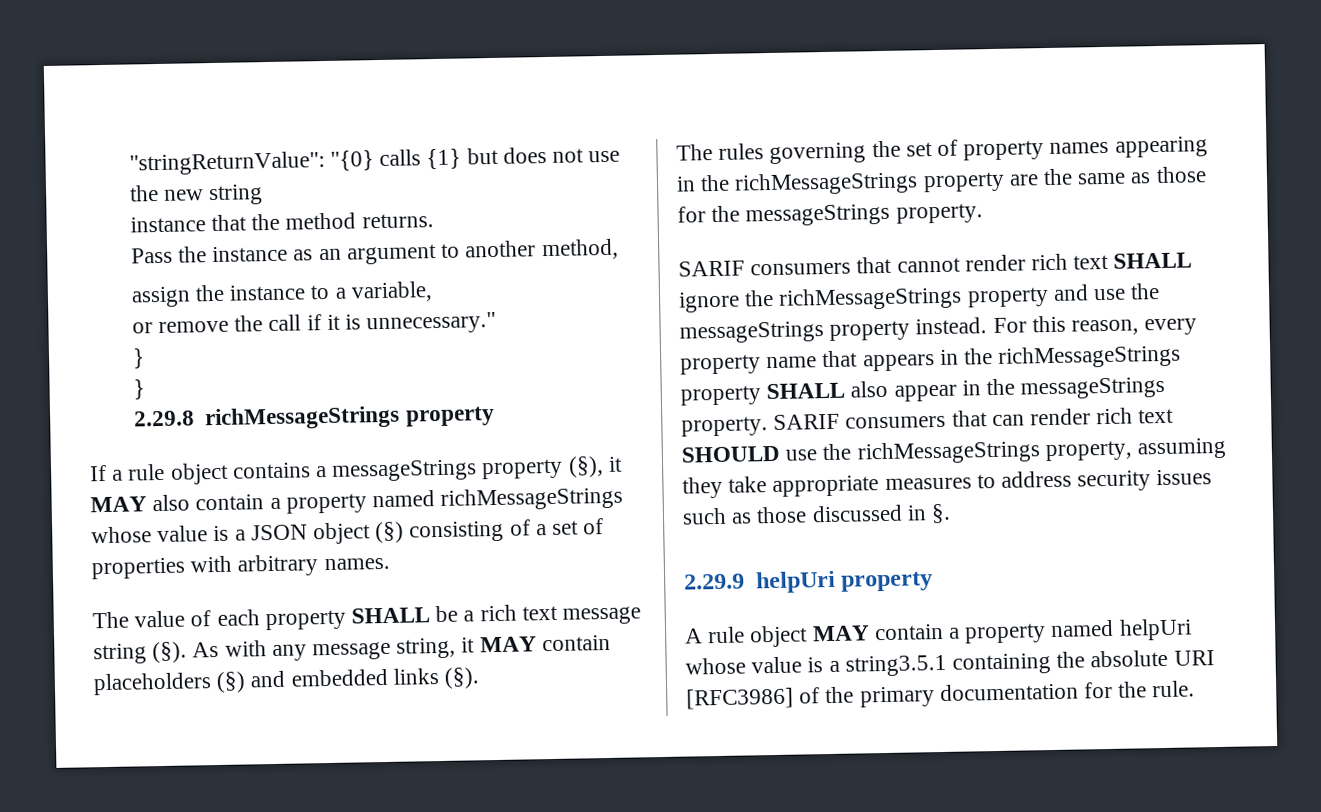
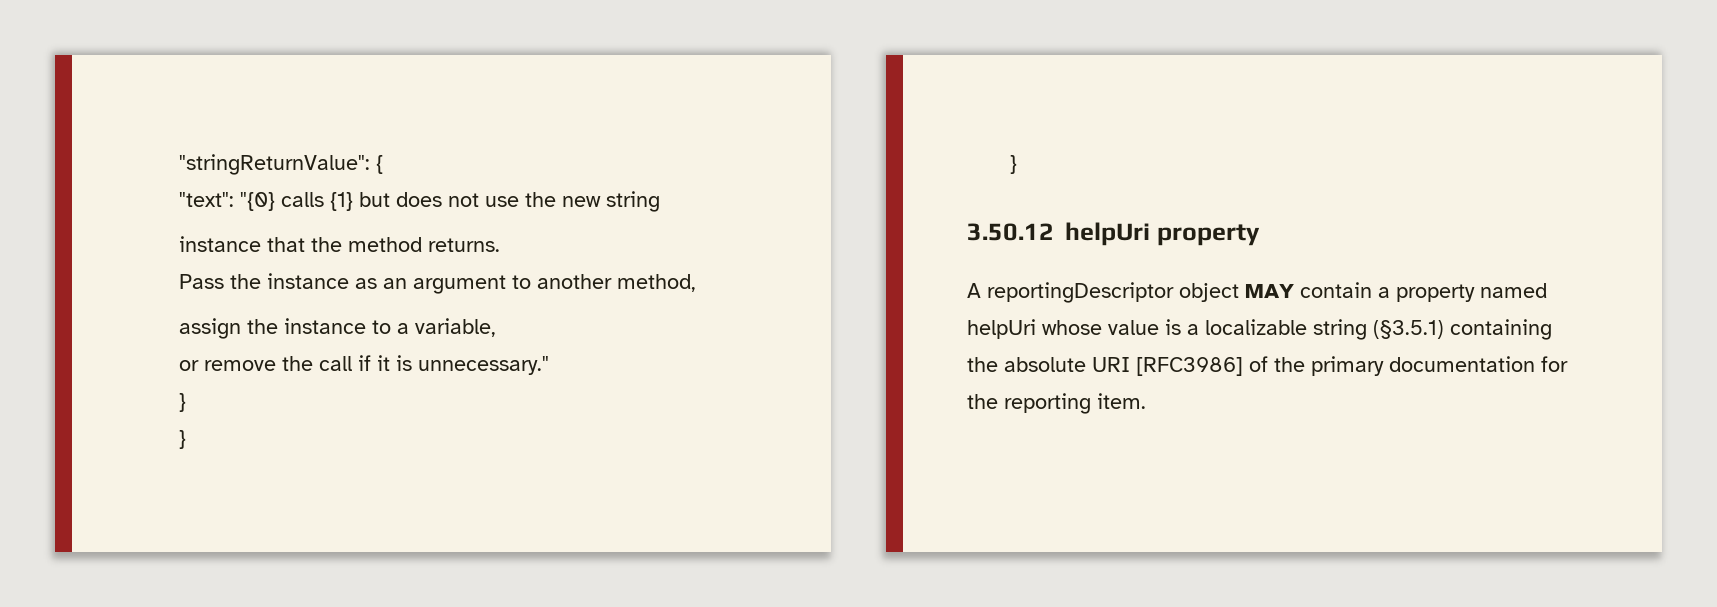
(325, 163) none -> [376,155,384,174] [179,192,235,207] { // "text":
[133,405,495,431] [89,456,623,485] [90,486,624,514] [91,518,605,545] [91,554,390,580] [92,604,642,631] [93,634,611,665] [93,667,481,696] [676,136,1208,164] [676,166,1207,196] [677,203,983,227] [678,252,1193,277] [678,283,1161,313] [679,315,1198,344] [680,344,1182,375] [680,376,1166,406] [681,407,1175,437] [681,437,1228,465] [682,469,1213,499] [682,503,952,525] [684,573,745,590] 2.29.8 richMessageStrings property // If a rule object contains a messageStrings property (§), it MAY also contain a property named richMessageStrings whose value is a JSON object (§) consisting of a set of properties with arbitrary names. // The value of each property SHALL be a rich text message string (§). As with any message string, it MAY contain placeholders (§) and embedded links (§). // The rules governing the set of property names appearing in the richMessageStrings property are the same as those for the messageStrings property. // SARIF consumers that cannot render rich text SHALL ignore the richMessageStrings property and use the messageStrings property instead. For this reason, every property name that appears in the richMessageStrings property SHALL also appear in the messageStrings property. SARIF consumers that can render rich text SHOULD use the richMessageStrings property, assuming they take appropriate measures to address security issues such as those discussed in §. // 2.29.9 -> [1010,155,1018,174] [967,223,1054,241] } // 3.50.12
[707,626,746,644] rule -> [987,282,1174,303] reportingDescriptor
[844,654,947,677] string3.5.1 -> [1205,319,1444,340] localizable string (§3.5.1)
[1152,680,1196,698] rule. -> [1004,393,1146,414] reporting item.

